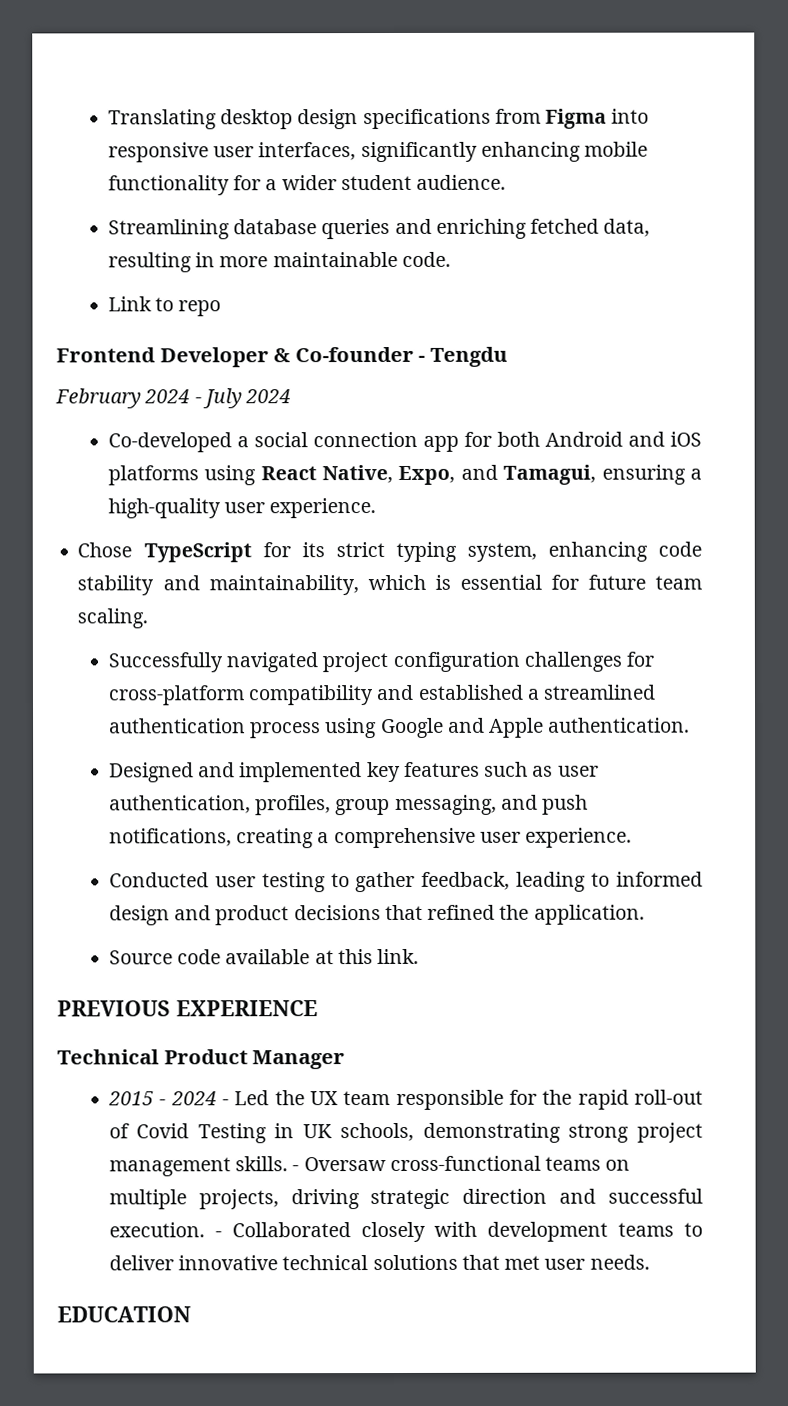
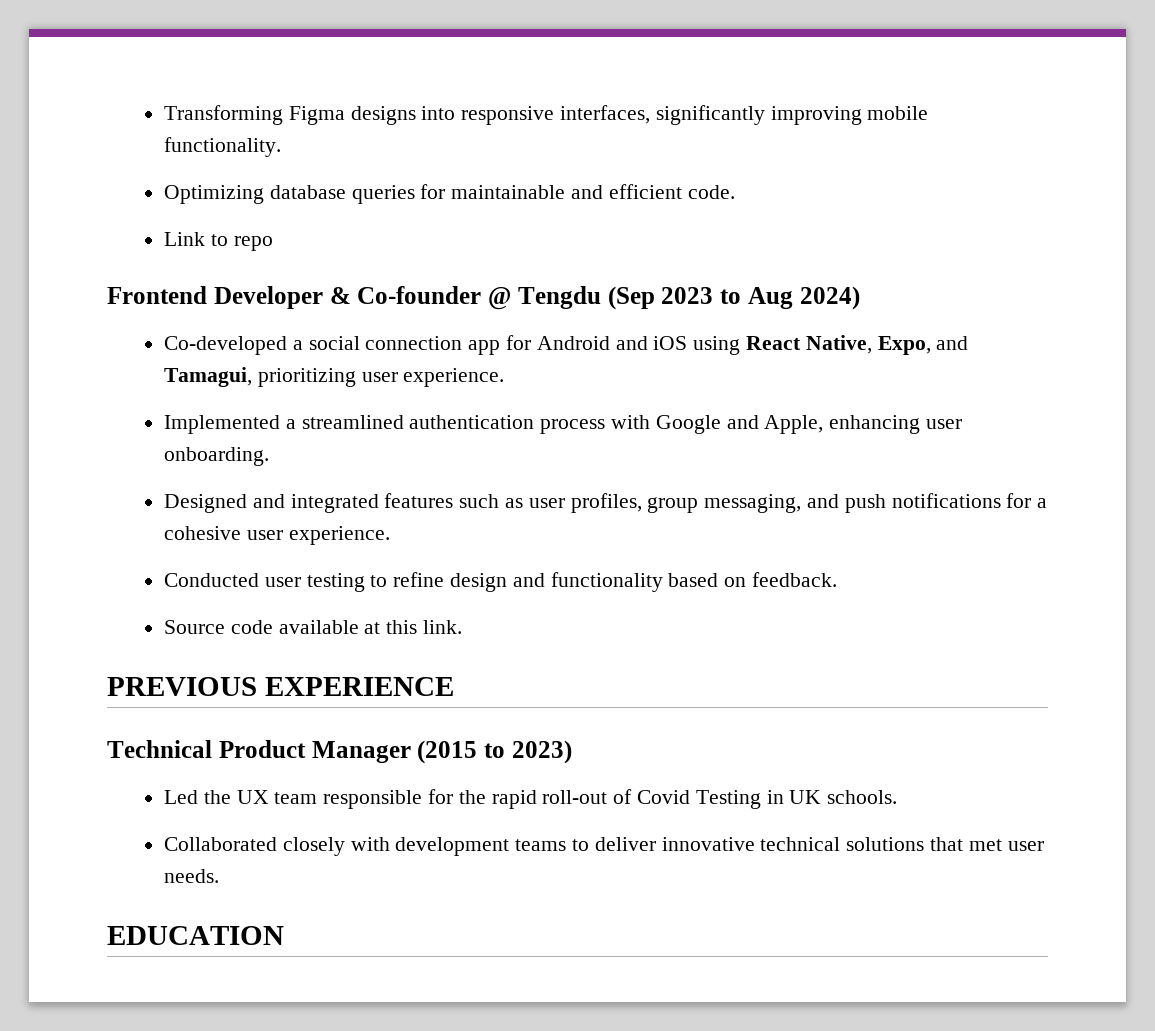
[107,108,608,130] Translating desktop design specifications from Figma -> [163,105,416,125] Transforming Figma designs
[213,146,255,158] user -> (555, 115) none
[480,141,649,162] [107,174,507,196] [107,218,651,240] [107,251,398,273] enhancing mobile functionality for a wider student audience. // Streamlining database queries and enriching fetched data, resulting in more maintainable -> [770,106,929,125] [163,137,281,157] [163,184,682,204] improving mobile functionality. // Optimizing database queries for maintainable and efficient
[418,354,426,362] - -> [488,287,511,310] @
[55,388,292,409] // February 2024 - July 2024 -> [607,286,860,310] (Sep 2023 to Aug 2024)
[496,431,540,447] both -> (532, 342) none
[107,465,199,486] platforms -> (688, 343) none
[601,464,702,485] [107,498,377,519] [77,541,703,563] [77,574,703,596] [77,608,149,629] [107,651,655,673] [107,684,523,706] ensuring a high-quality user experience. // Chose TypeScript for its strict typing system, enhancing code stability and maintainability, which is essential for future team scaling. // Successfully navigated project configuration challenges for cross-platform compatibility and established -> [257,368,505,387] [163,415,280,434] prioritizing user experience. // Implemented
[325,718,378,739] using -> [611,415,651,429] with
[489,717,691,738] Apple authentication. -> [764,415,963,434] [163,447,269,466] Apple, enhancing user onboarding.
[239,761,401,783] implemented key -> [290,494,379,513] integrated
[108,795,251,814] authentication, -> (565, 503) none
[108,827,476,849] notifications, creating a comprehensive -> [891,493,1048,508] [163,526,241,540] notifications for a cohesive
[355,871,703,893] [108,904,645,926] gather feedback, leading to informed design and product decisions that refined the application. -> [393,572,838,592] refine design and functionality based on feedback.
[107,1091,229,1106] // 2015 - 2024 - -> [417,740,572,764] (2015 to 2023) //
[340,1122,703,1143] [108,1155,631,1177] [108,1188,703,1210] [108,1222,222,1238] schools, demonstrating strong project management skills. - Oversaw cross-functional teams on multiple projects, driving strategic direction and successful execution. - -> [827,790,898,804] schools. //

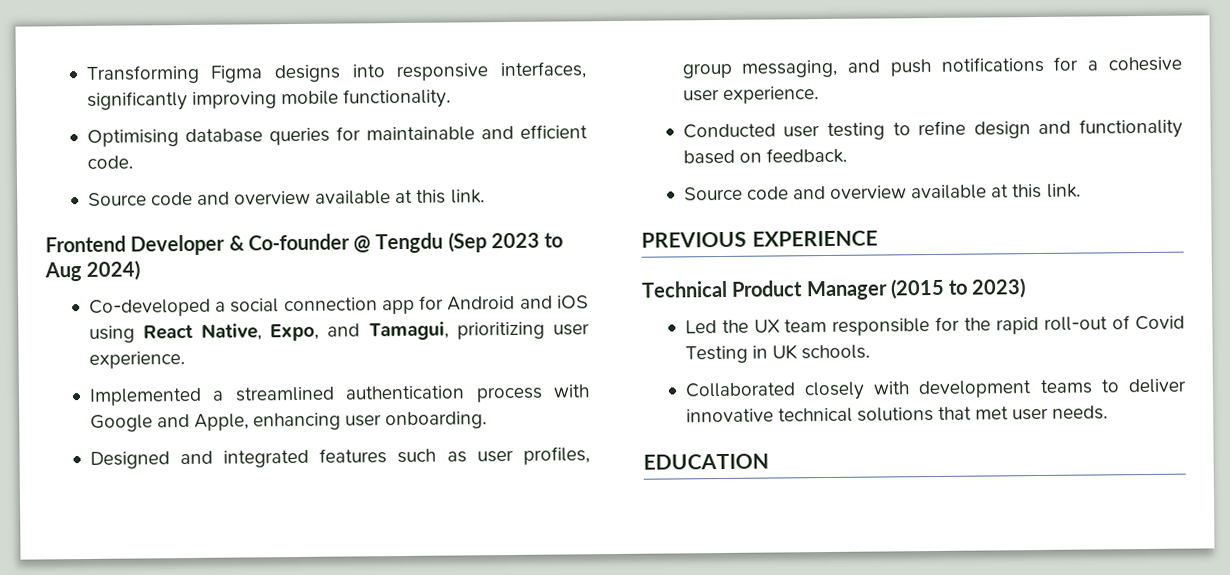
[163,185,264,204] Optimizing -> [86,129,179,147] Optimising
[163,232,273,251] Link to repo -> [87,189,485,206] Source code and overview available at this link.
(273, 627) none -> [792,185,908,200] and overview

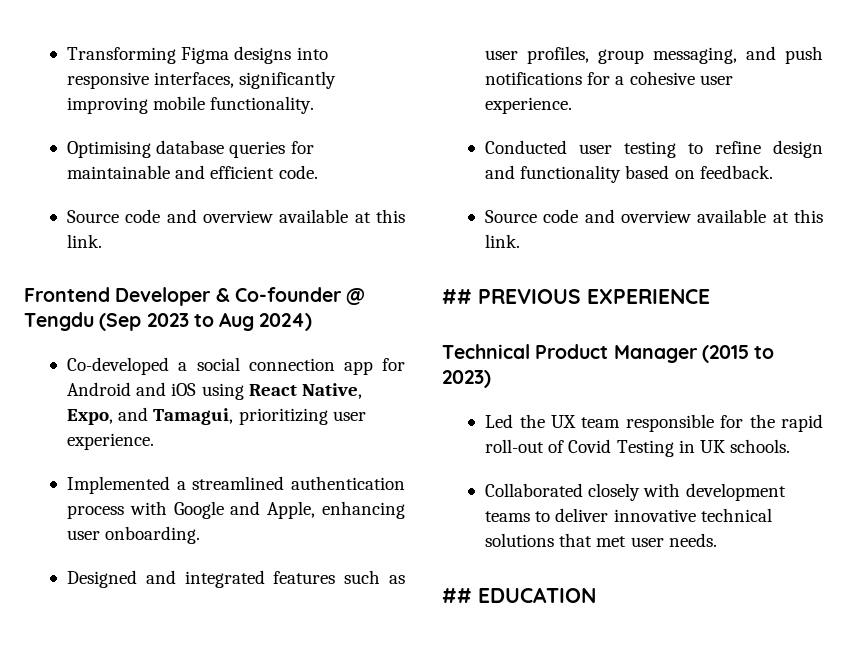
(1081, 190) none -> [442,289,472,304] ##
(1109, 412) none -> [442,588,472,603] ##

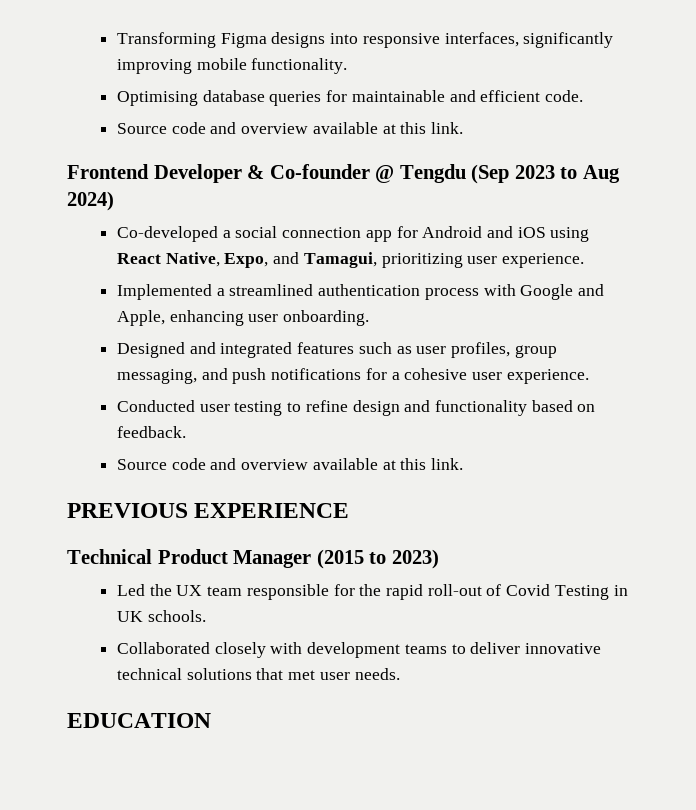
[442,289,472,304] ## -> (464, 464) none
[442,588,472,603] ## -> (400, 674) none

